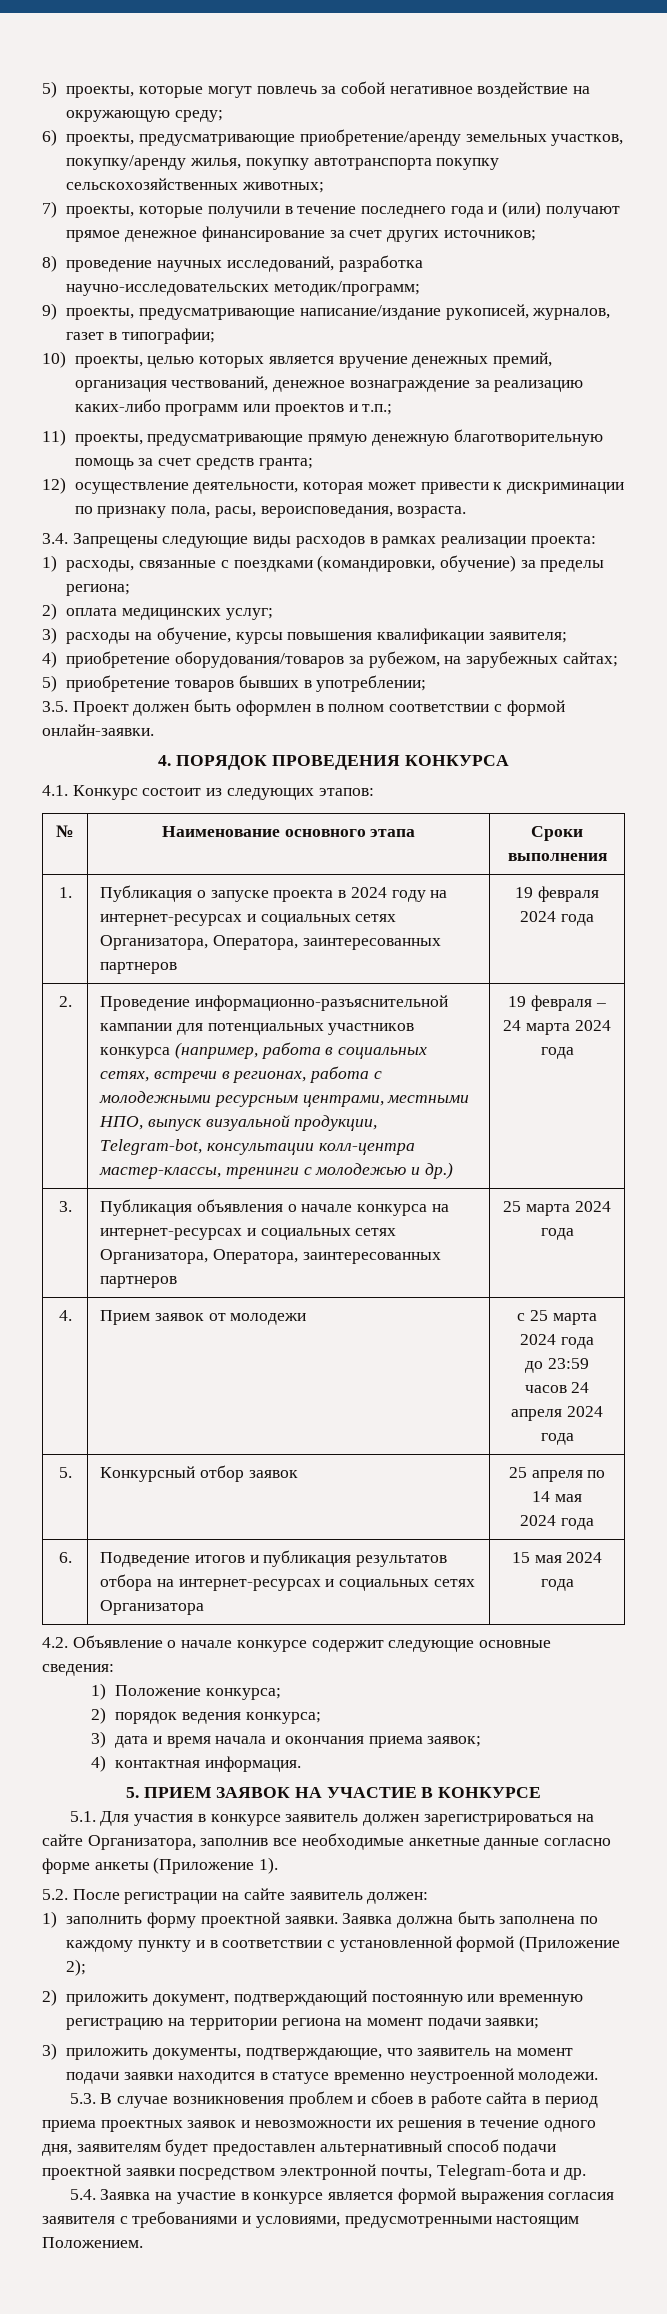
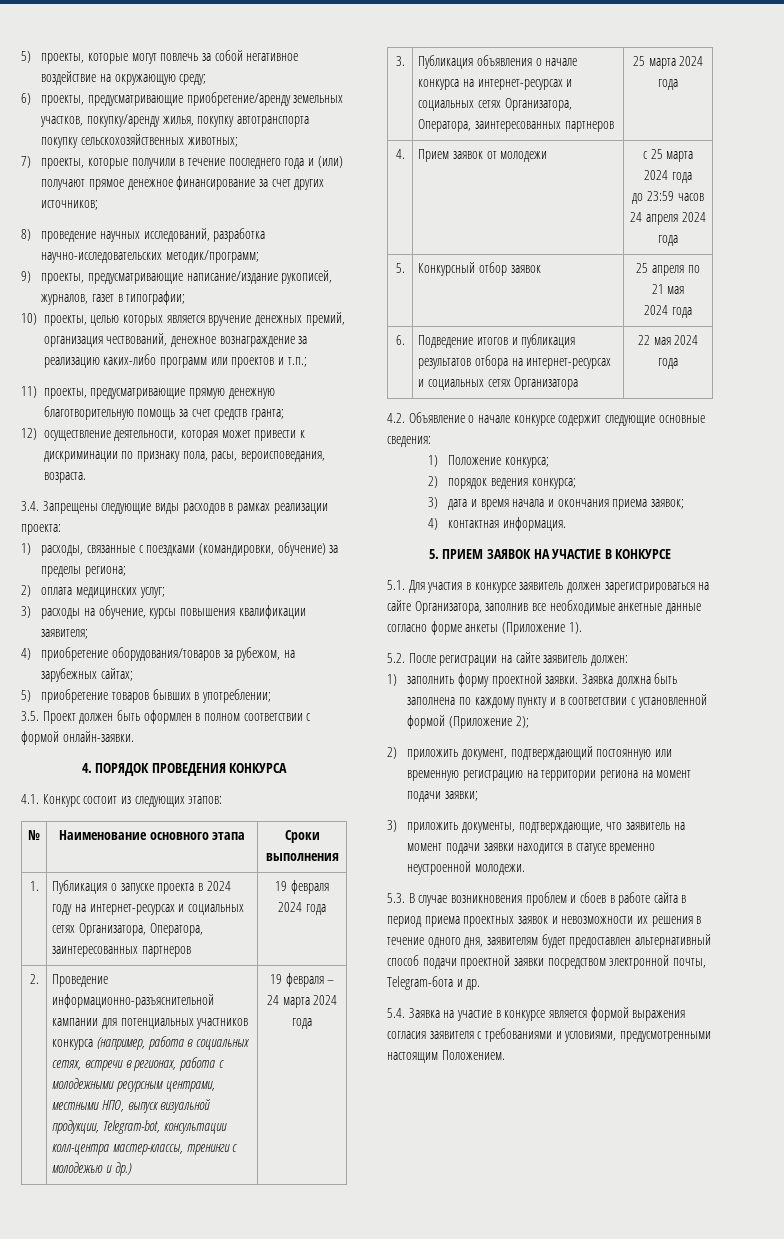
[532,1491,551,1502] 14 -> [651,284,664,294] 21
[511,1552,530,1563] 15 -> [637,335,650,345] 22

